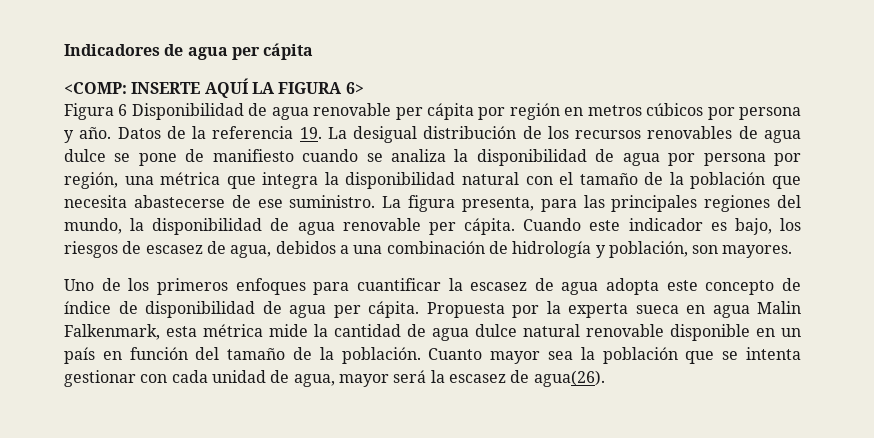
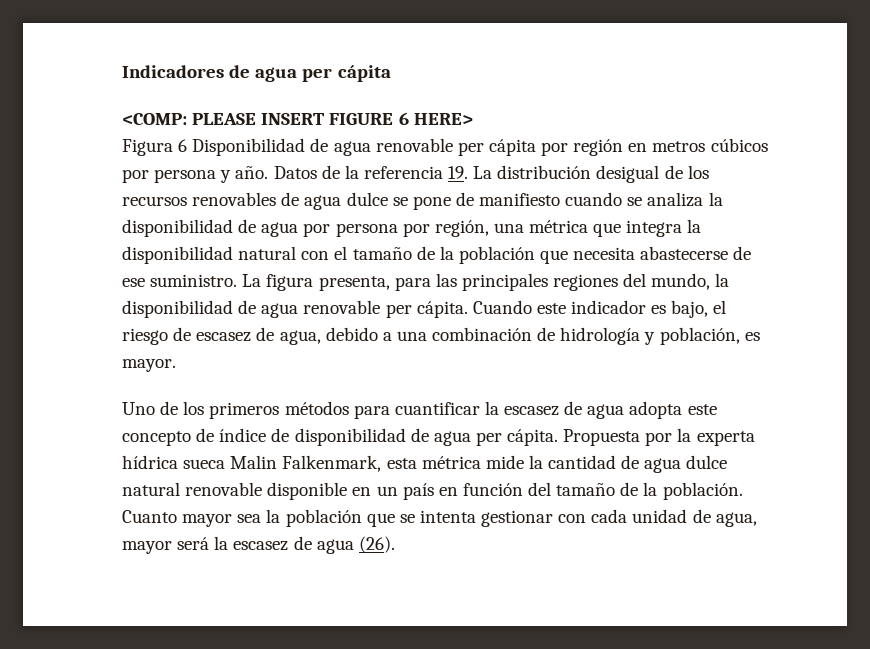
[131,78,364,98] INSERTE AQUÍ LA FIGURA 6> -> [192,112,473,125] PLEASE INSERT FIGURE 6 HERE>
[353,126,517,143] desigual distribución -> [497,165,660,183] distribución desigual
[780,218,802,231] [64,241,118,258] los riesgos -> [713,300,727,314] [122,328,168,345] el riesgo
[275,241,336,254] debidos -> [325,327,378,341] debido
[692,245,793,258] son mayores. -> [744,332,760,341] [122,359,176,372] es mayor.
[235,278,306,295] enfoques -> [284,401,349,415] métodos
[635,305,750,318] sueca en agua -> [122,455,226,469] hídrica sueca
[533,370,605,387] agua(26). -> [316,536,395,554] agua (26).

